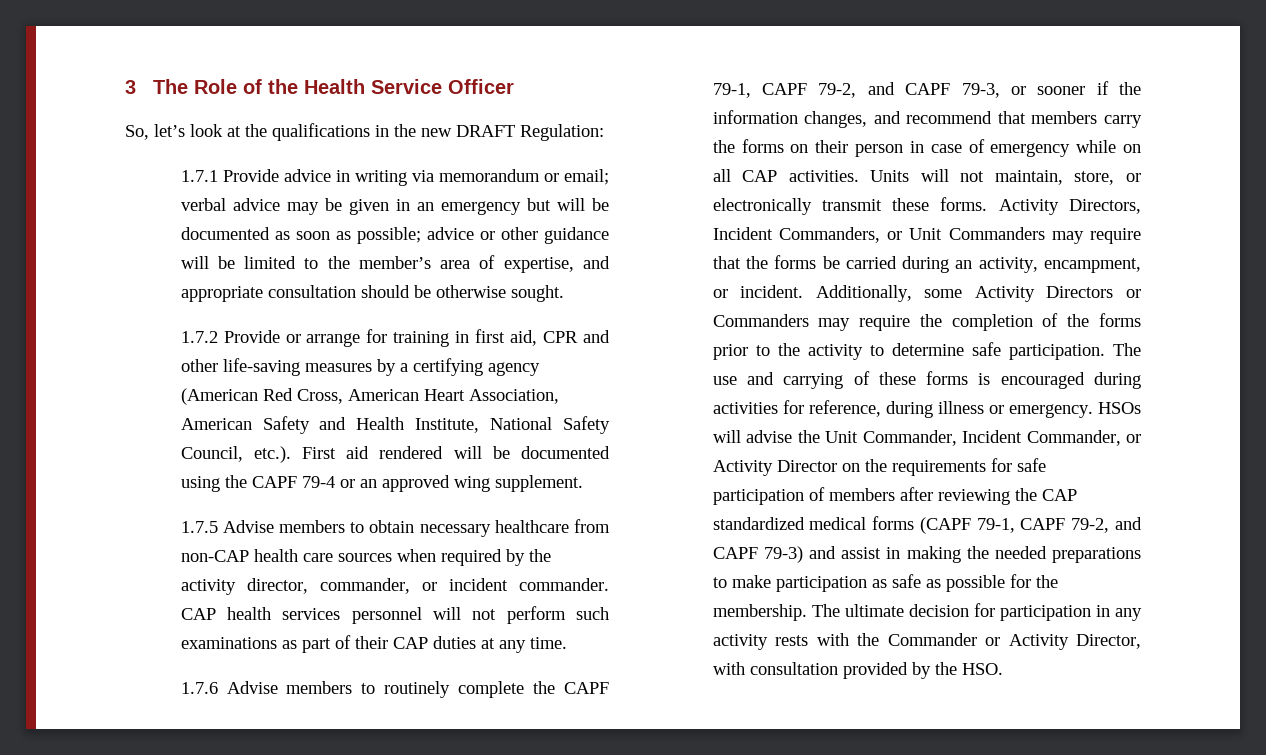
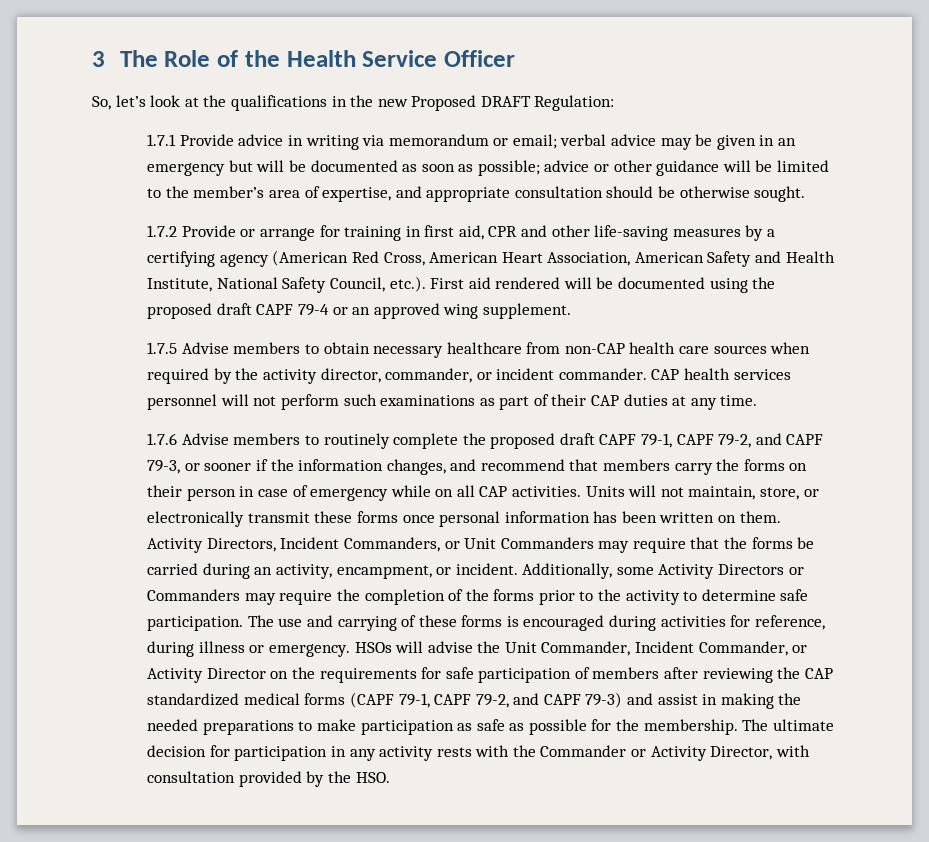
(452, 132) none -> [411,95,477,111] Proposed
(247, 481) none -> [147,303,252,319] proposed draft
(556, 687) none -> [490,433,595,449] proposed draft
[940,197,988,211] forms. -> [356,511,781,527] forms once personal information has been written on them.

